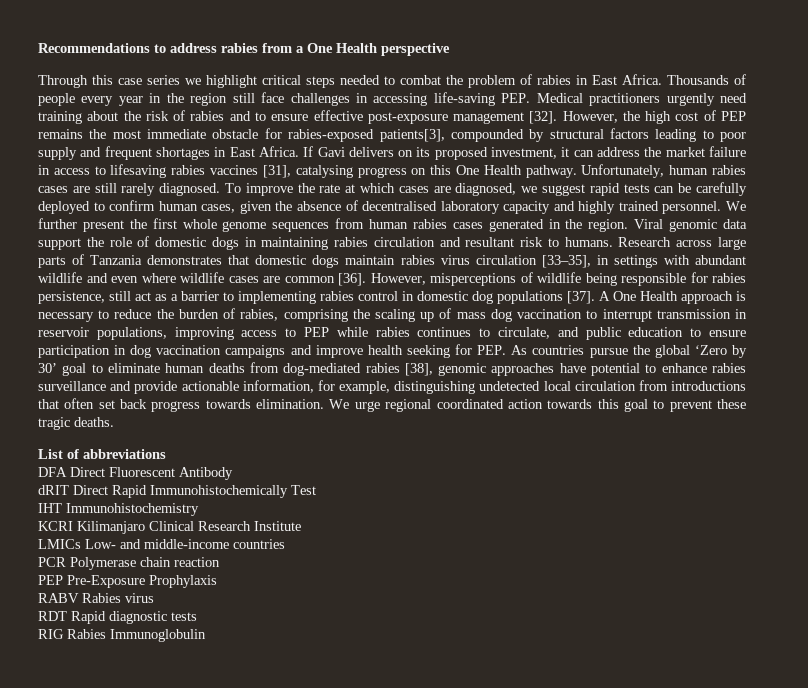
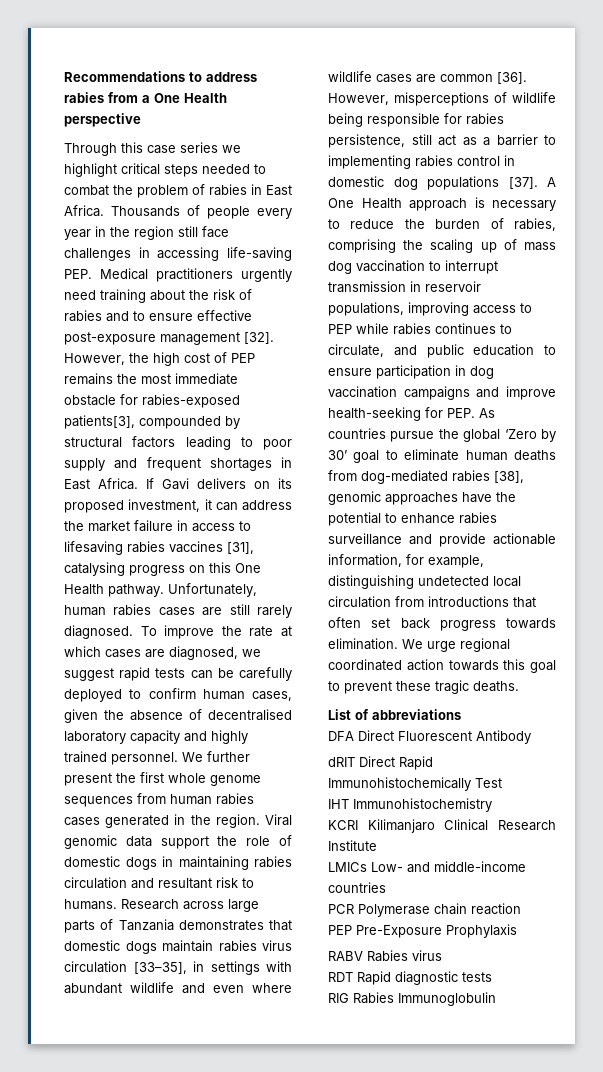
[367,345,450,358] health seeking -> [328,407,421,421] health-seeking
(586, 368) none -> [496,492,516,502] the

